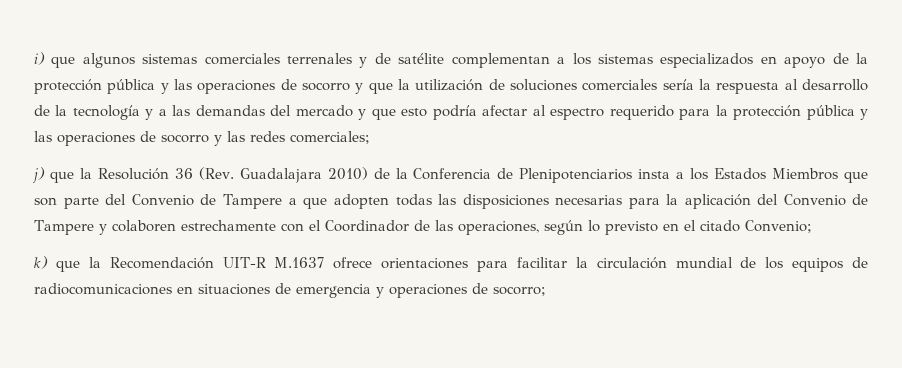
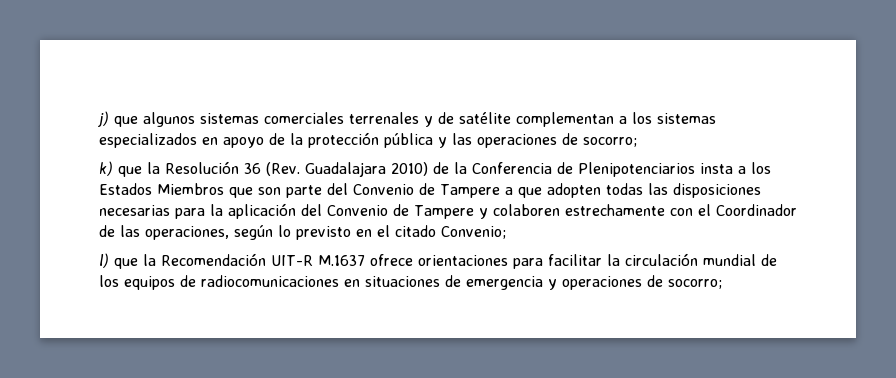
[34,52,45,65] i) -> [98,111,109,127] j)
[302,79,869,94] [34,105,869,120] [34,131,370,146] [32,167,45,183] socorro y que la utilización de soluciones comerciales sería la respuesta al desarrollo de la tecnología y a las demandas del mercado y que esto podría afectar al espectro requerido para la protección pública y las operaciones de socorro y las redes comerciales; // j) -> [583,137,637,147] [99,161,113,176] socorro; // k)
[34,256,48,269] k) -> [99,253,109,268] l)

